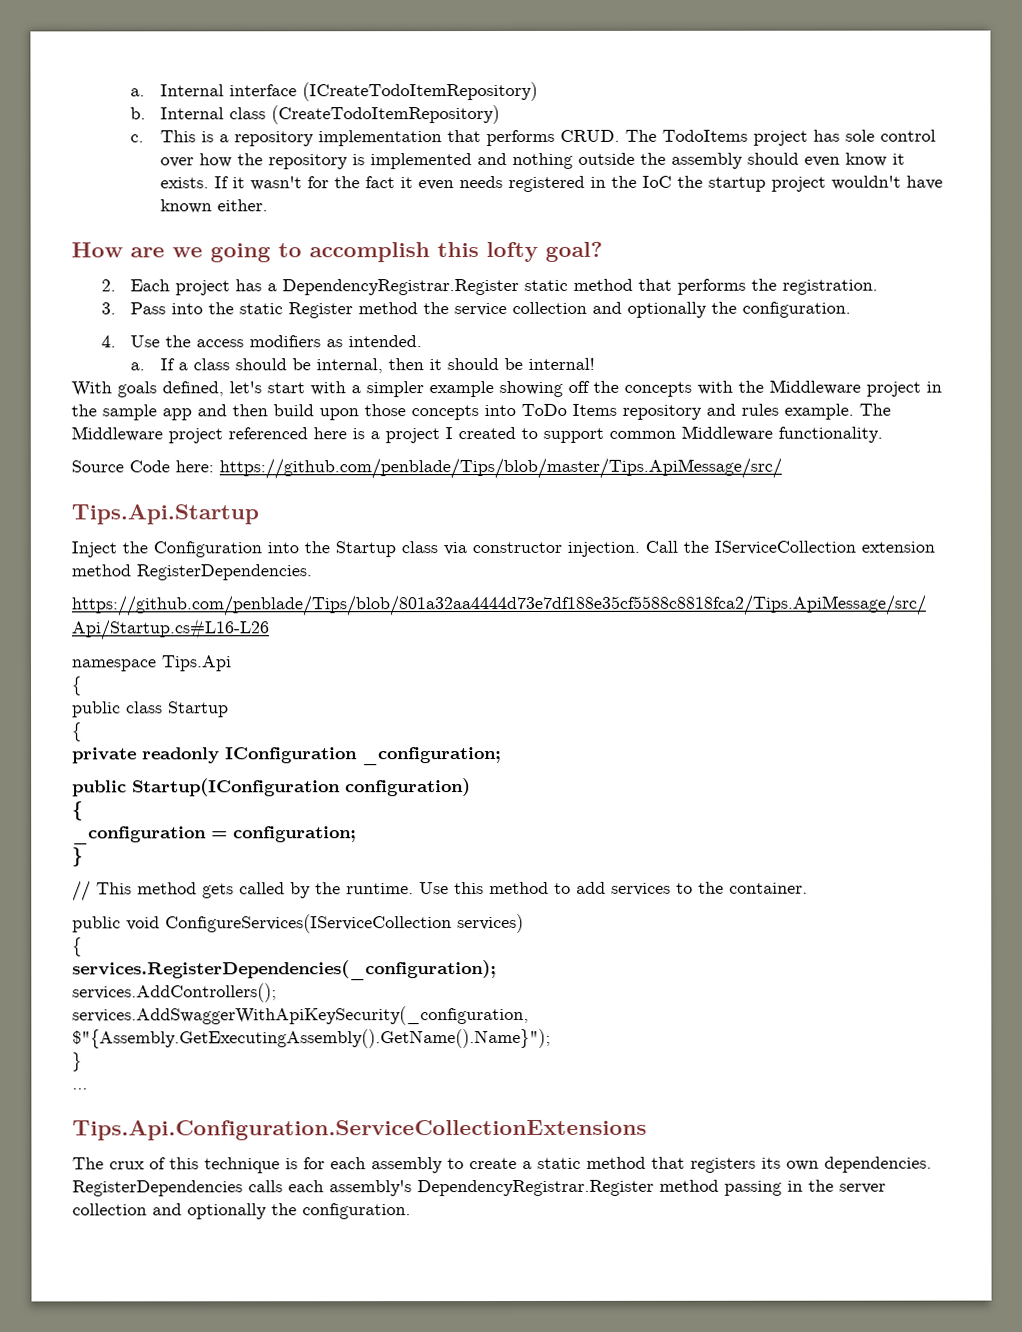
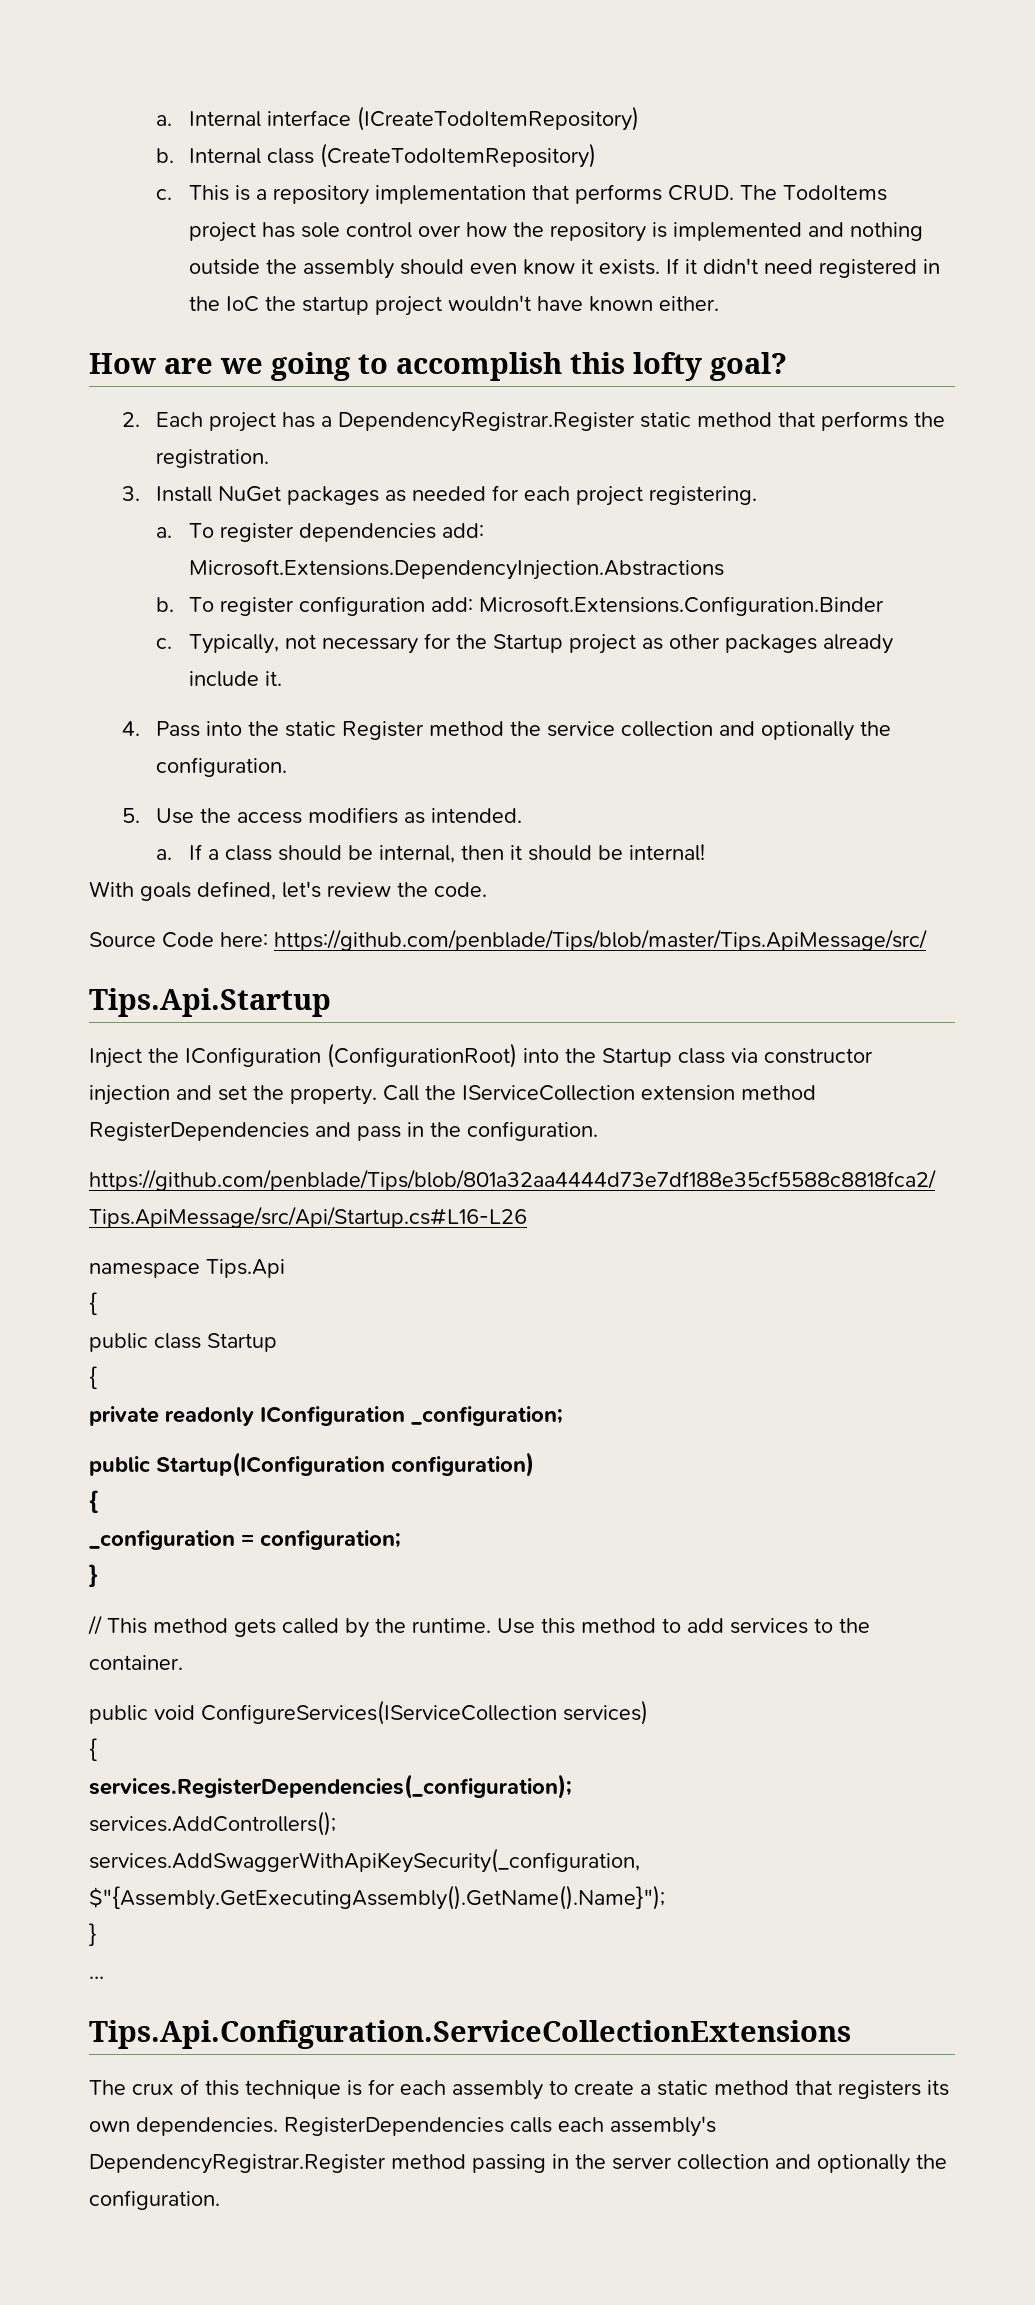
[249,176,503,191] wasn't for the fact it even needs -> [702,258,813,274] didn't need
(116, 308) none -> [155,485,757,506] [155,523,484,542] [188,559,724,580] [155,596,884,616] [155,633,893,654] [188,671,282,687] [122,721,141,736] Install NuGet packages as needed for each project registering. // a. To register dependencies add: Microsoft.Extensions.DependencyInjection.Abstractions // b. To register configuration add: Microsoft.Extensions.Configuration.Binder // c. Typically, not necessary for the Startup project as other packages already include it. // 4.
[100,335,116,348] 4. -> [122,808,141,823] 5.
[267,379,942,398] [71,403,891,421] [71,425,883,444] start with a simpler example showing off the concepts with the Middleware project in the sample app and then build upon those concepts into ToDo Items repository and rules example. The Middleware project referenced here is a project I created to support common Middleware functionality. -> [327,882,487,897] review the code.
[153,541,262,558] Configuration -> [185,1043,517,1068] IConfiguration (ConfigurationRoot)
[567,541,640,557] injection. -> [89,1085,377,1105] injection and set the property.
[136,564,312,581] RegisterDependencies. -> [89,1121,598,1141] RegisterDependencies and pass in the configuration.

